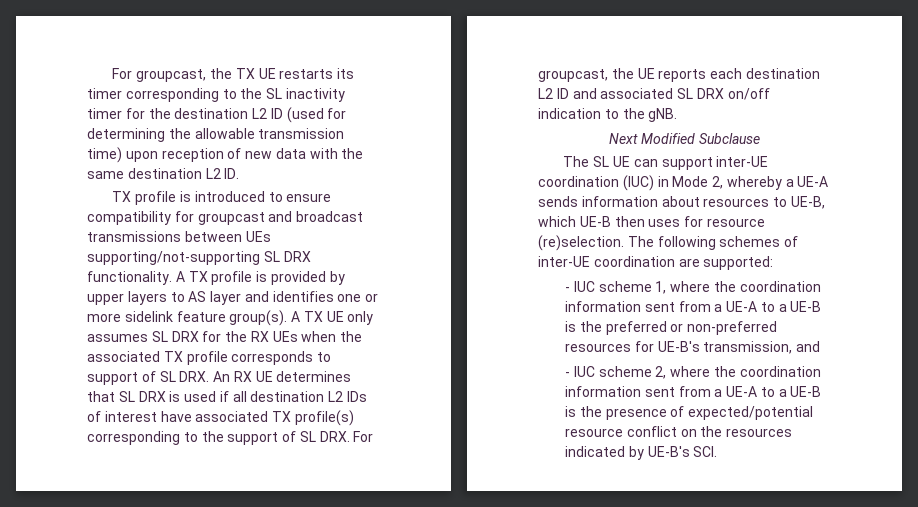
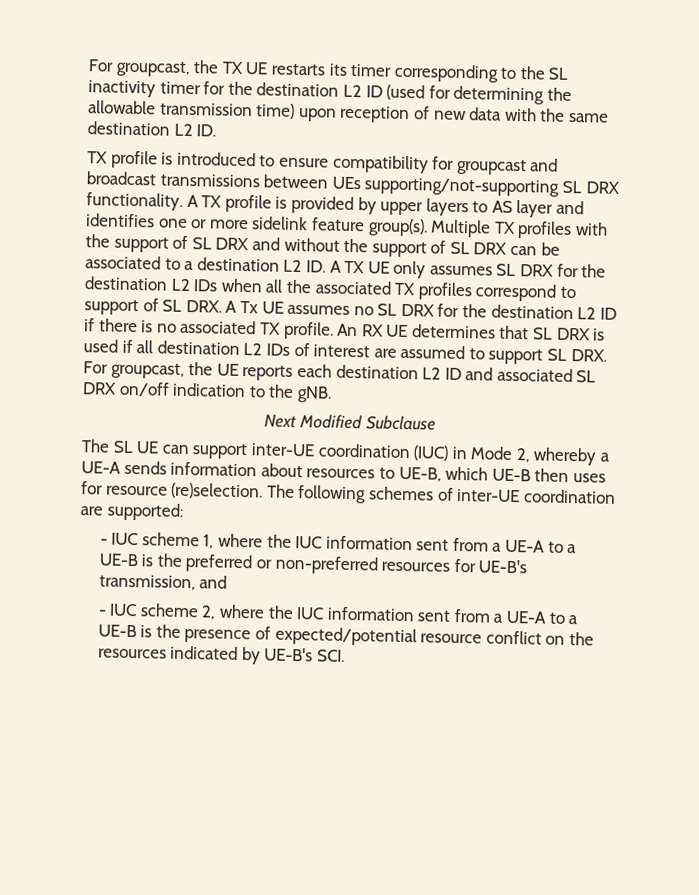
(288, 318) none -> [430,219,608,240] [85,234,560,258] [85,255,326,273] Multiple TX profiles with the support of SL DRX and without the support of SL DRX can be associated to a destination L2 ID.
[250,331,337,342] RX UEs when -> [84,276,284,293] destination L2 IDs when all
[186,351,314,365] profile corresponds -> [417,282,558,302] profiles correspond
(210, 376) none -> [225,300,617,320] [84,318,334,340] A Tx UE assumes no SL DRX for the destination L2 ID if there is no associated TX profile.
[160,410,354,426] [87,431,297,445] have associated TX profile(s) corresponding to the support of -> [373,344,544,365] are assumed to support
[739,281,821,292] coordination -> [295,536,323,549] IUC
[739,366,821,377] coordination -> [296,607,325,620] IUC

